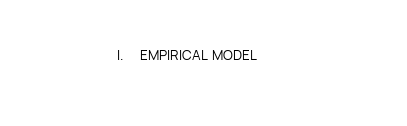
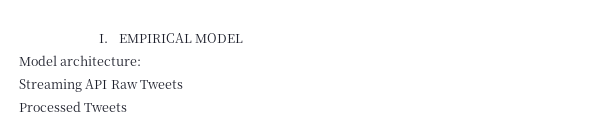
(257, 55) none -> [19,55,142,66] [19,79,184,92] [19,101,128,112] // Model architecture: // Streaming API Raw Tweets // Processed Tweets

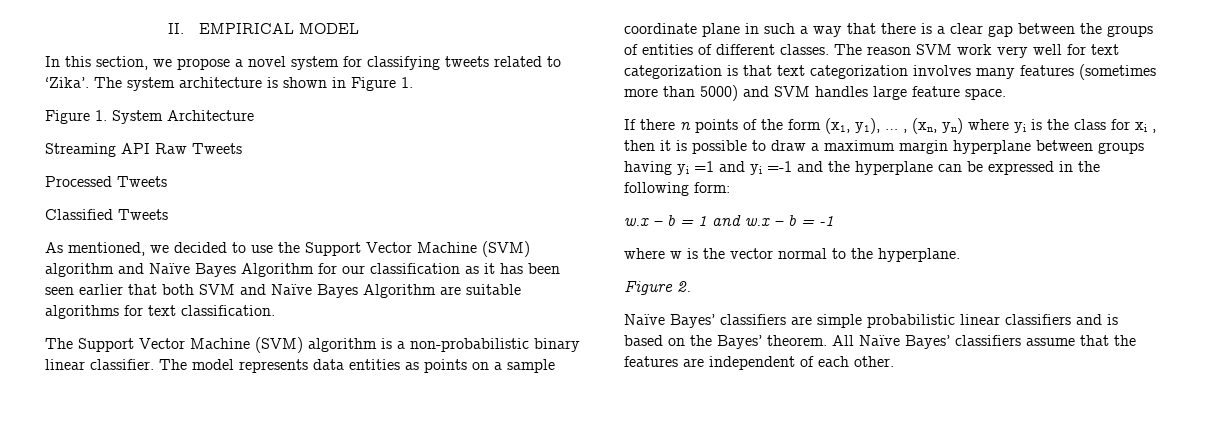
[98,34,108,43] I. -> [167,23,184,34] II.
[19,55,142,66] Model architecture: -> [45,56,561,70] [45,77,413,91] [45,110,254,124] In this section, we propose a novel system for classifying tweets related to ‘Zika’. The system architecture is shown in Figure 1. // Figure 1. System Architecture
(128, 107) none -> [45,209,168,220] [45,241,530,257] [45,263,560,277] [45,284,521,298] [45,305,275,319] [45,337,580,353] [45,359,555,373] [624,23,1153,37] [624,44,1119,58] [624,64,1156,80] [624,85,1006,101] [624,118,1156,134] [624,140,1144,154] [624,161,1100,175] [624,182,730,196] [624,215,834,227] [624,248,960,262] [624,281,691,295] [624,314,1118,328] [624,335,1136,349] [624,356,894,370] // Classified Tweets // As mentioned, we decided to use the Support Vector Machine (SVM) algorithm and Naïve Bayes Algorithm for our classification as it has been seen earlier that both SVM and Naïve Bayes Algorithm are suitable algorithms for text classification. // The Support Vector Machine (SVM) algorithm is a non-probabilistic binary linear classifier. The model represents data entities as points on a sample coordinate plane in such a way that there is a clear gap between the groups of entities of different classes. The reason SVM work very well for text categorization is that text categorization involves many features (sometimes more than 5000) and SVM handles large feature space. // If there n points of the form (x1, y1), … , (xn, yn) where yi is the class for xi , then it is possible to draw a maximum margin hyperplane between groups having yi =1 and yi =-1 and the hyperplane can be expressed in the following form: // w.x – b = 1 and w.x – b = -1 // where w is the vector normal to the hyperplane. // Figure 2. // Naïve Bayes’ classifiers are simple probabilistic linear classifiers and is based on the Bayes’ theorem. All Naïve Bayes’ classifiers assume that the features are independent of each other.

